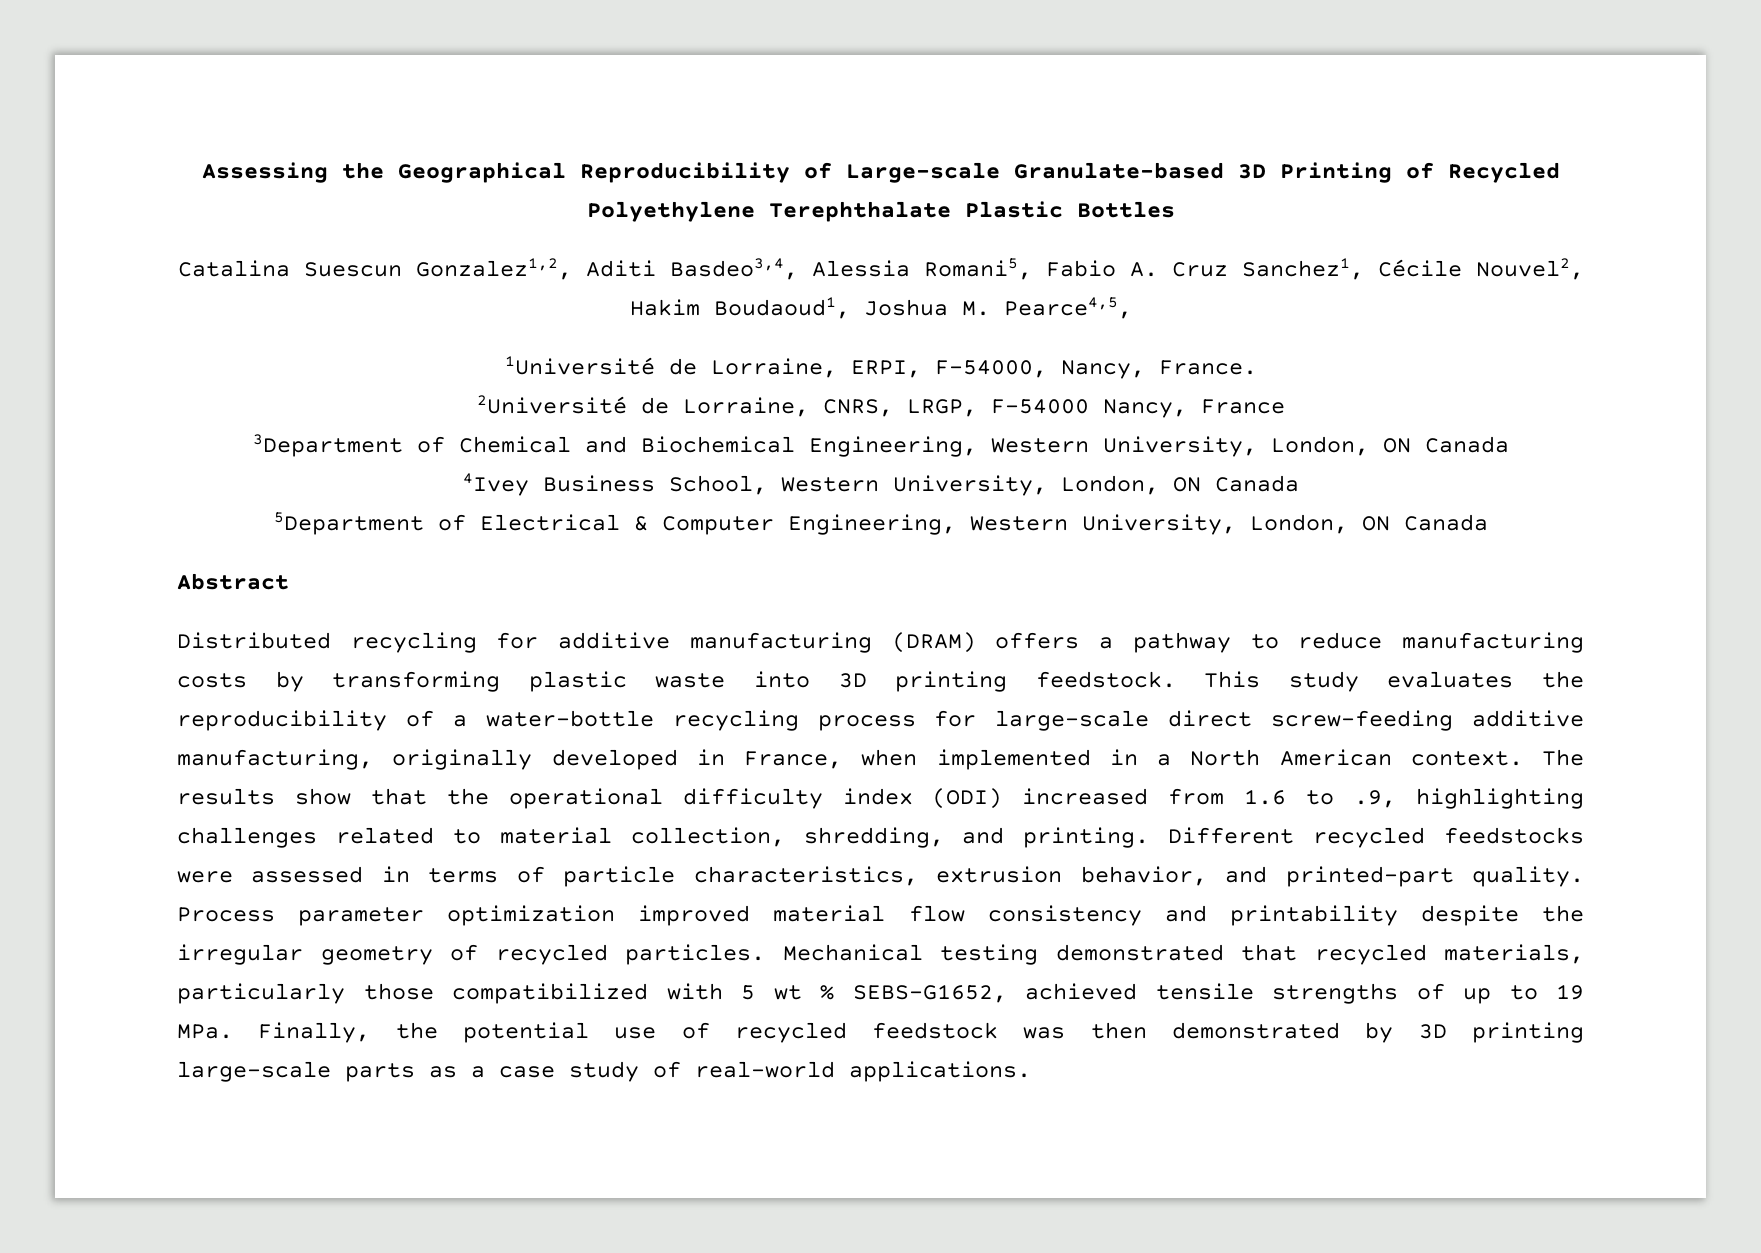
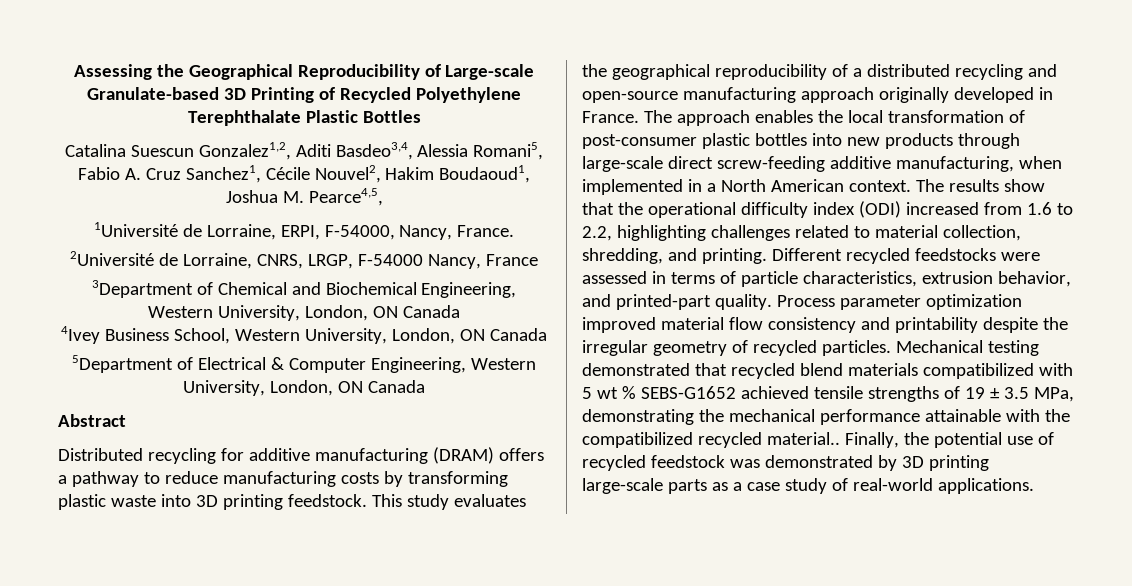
(1584, 679) none -> [611,64,710,80] geographical
[485,710,977,731] water-bottle recycling process for -> [866,64,1057,80] [582,87,1053,103] [582,110,1025,126] [582,133,1020,149] distributed recycling and open-source manufacturing approach originally developed in France. The approach enables the local transformation of post-consumer plastic bottles into new products through
[392,749,842,770] originally developed in France, -> (1014, 164) none
[1354,790,1397,808] .9, -> [582,226,612,241] 2.2,
[1444,944,1584,964] [177,983,434,1004] materials, particularly those -> [799,363,918,376] blend materials
[852,984,1007,1003] SEBS-G1652, -> [640,386,736,399] SEBS-G1652
[1463,984,1584,1004] [177,1024,233,1039] up to 19 MPa. -> [964,387,1074,402] [582,409,1070,425] [582,432,840,448] 19 ± 3.5 MPa, demonstrating the mechanical performance attainable with the compatibilized recycled material..
[1090,1022,1147,1039] then -> (760, 463) none

